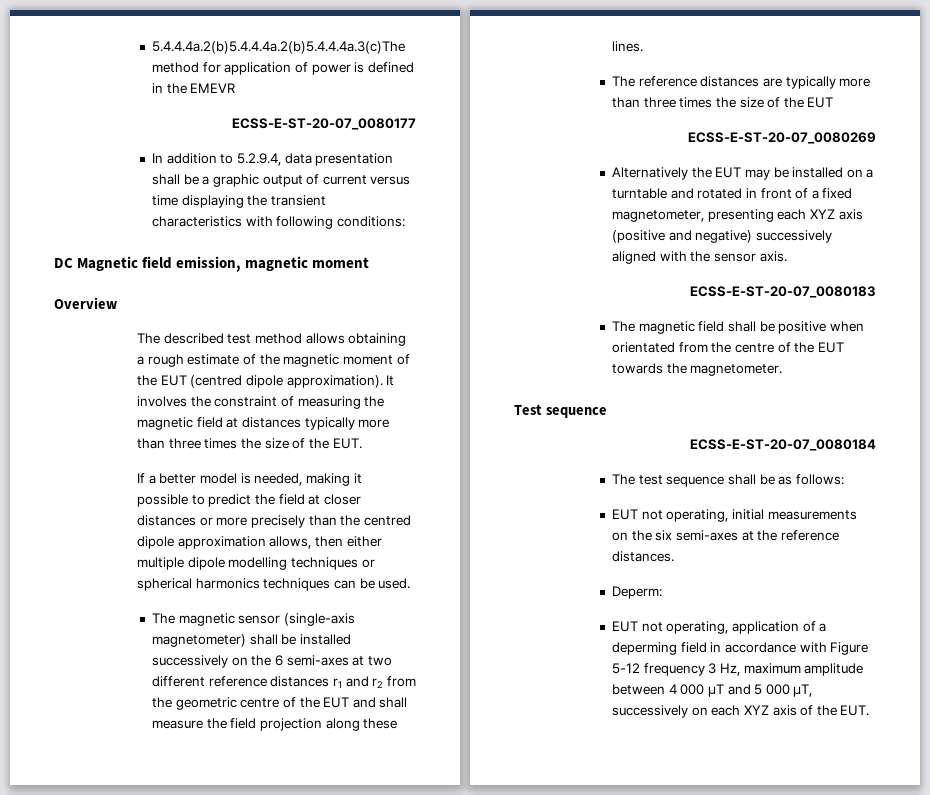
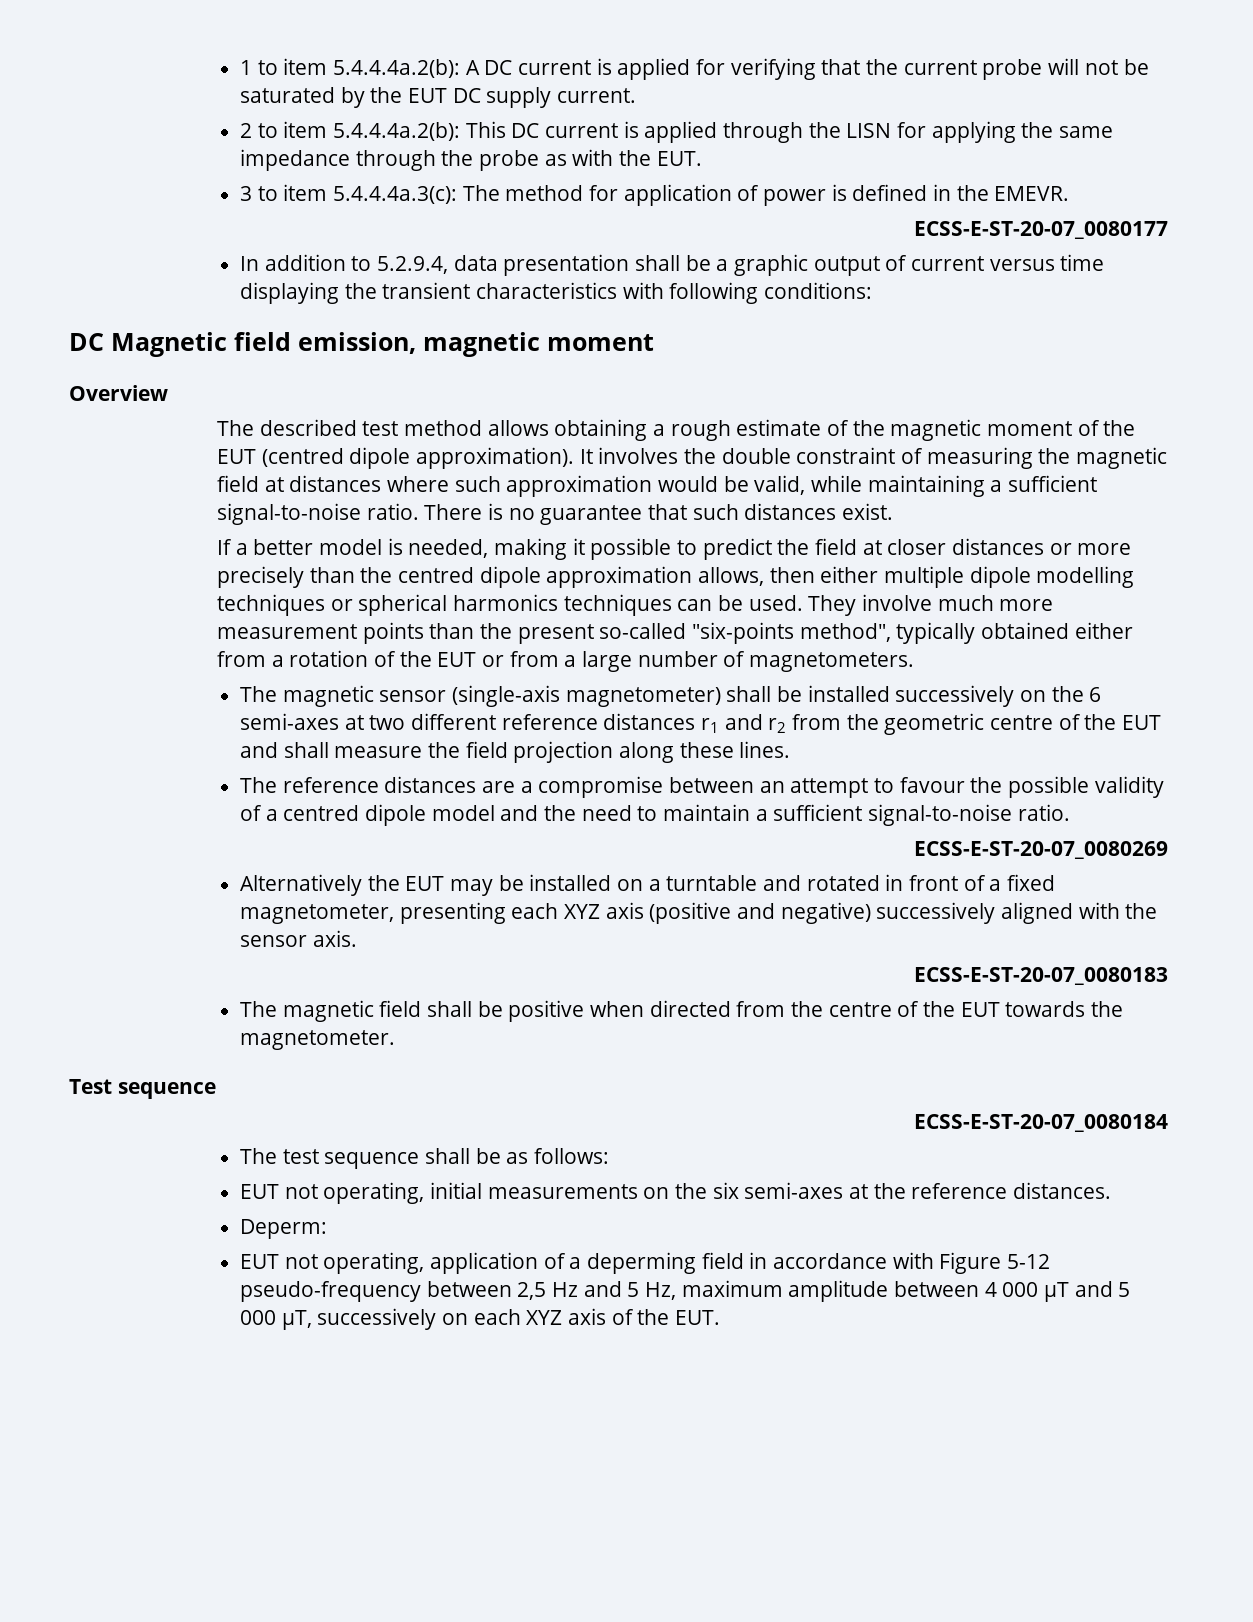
[151,41,405,54] 5.4.4.4a.2(b)5.4.4.4a.2(b)5.4.4.4a.3(c)The -> [240,58,1149,80] [240,87,637,108] [240,121,1114,143] [240,149,702,171] [240,184,500,204] 1 to item 5.4.4.4a.2(b): A DC current is applied for verifying that the current probe will not be saturated by the EUT DC supply current. // 2 to item 5.4.4.4a.2(b): This DC current is applied through the LISN for applying the same impedance through the probe as with the EUT. // 3 to item 5.4.4.4a.3(c): The
[190,83,236,93] EMEVR -> [994,186,1070,201] EMEVR.
(211, 401) none -> [721,448,791,464] double
[304,417,390,430] [137,438,362,449] typically more than three times the size of the EUT. -> [387,475,1098,497] [217,503,894,525] where such approximation would be valid, while maintaining a sufficient signal-to-noise ratio. There is no guarantee that such distances exist.
(411, 583) none -> [808,594,1054,616] [217,622,1133,644] [217,650,915,672] They involve much more measurement points than the present so-called "six-points method", typically obtained either from a rotation of the EUT or from a large number of magnetometers.
[785,76,871,89] [611,97,834,108] typically more than three times the size of the EUT -> [520,776,1164,798] [240,804,1070,826] a compromise between an attempt to favour the possible validity of a centred dipole model and the need to maintain a sufficient signal-to-noise ratio.
[611,342,675,353] orientated -> [649,1000,731,1017] directed
[643,663,717,676] frequency 3 -> [240,1281,640,1302] pseudo-frequency between 2,5 Hz and 5

